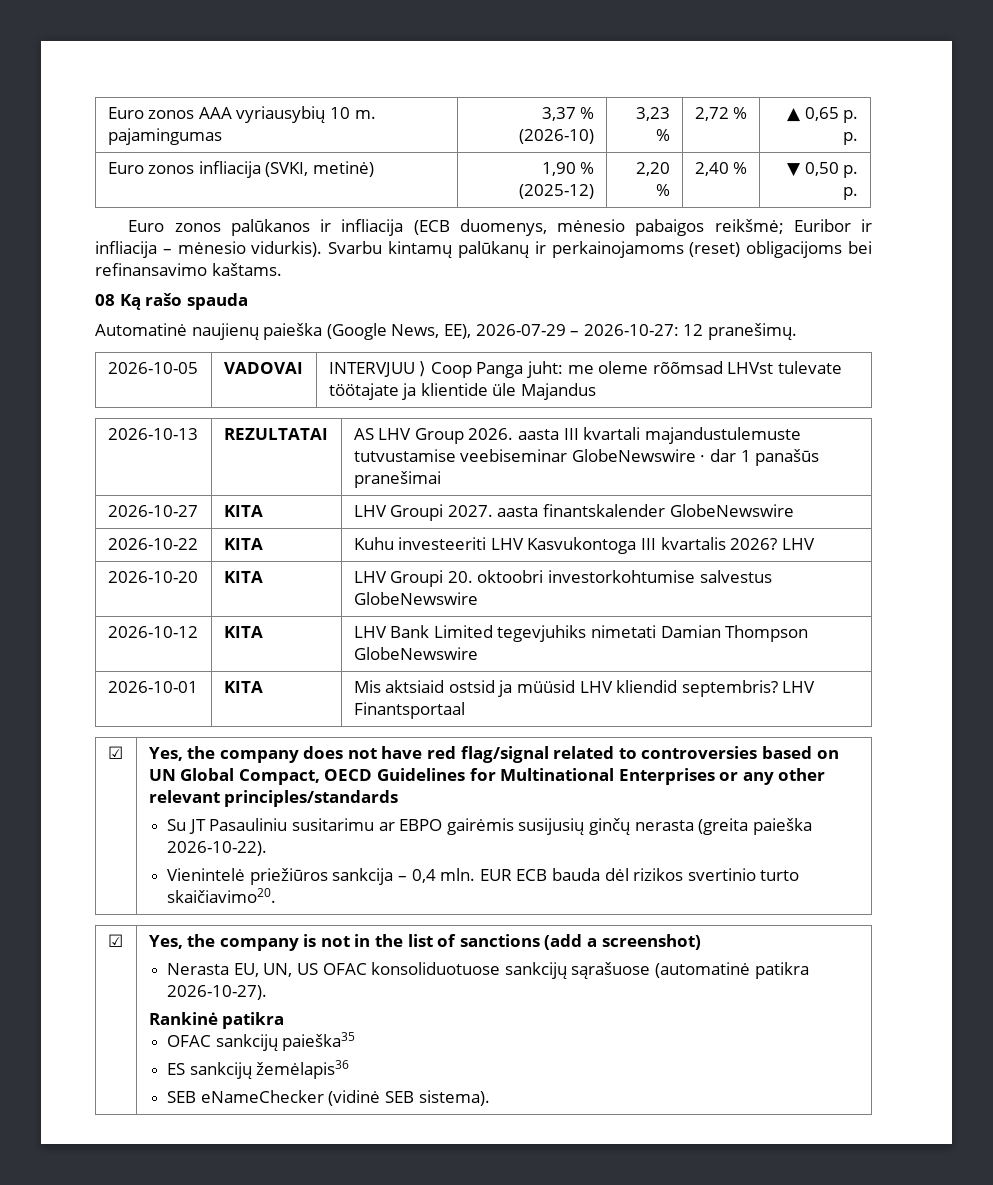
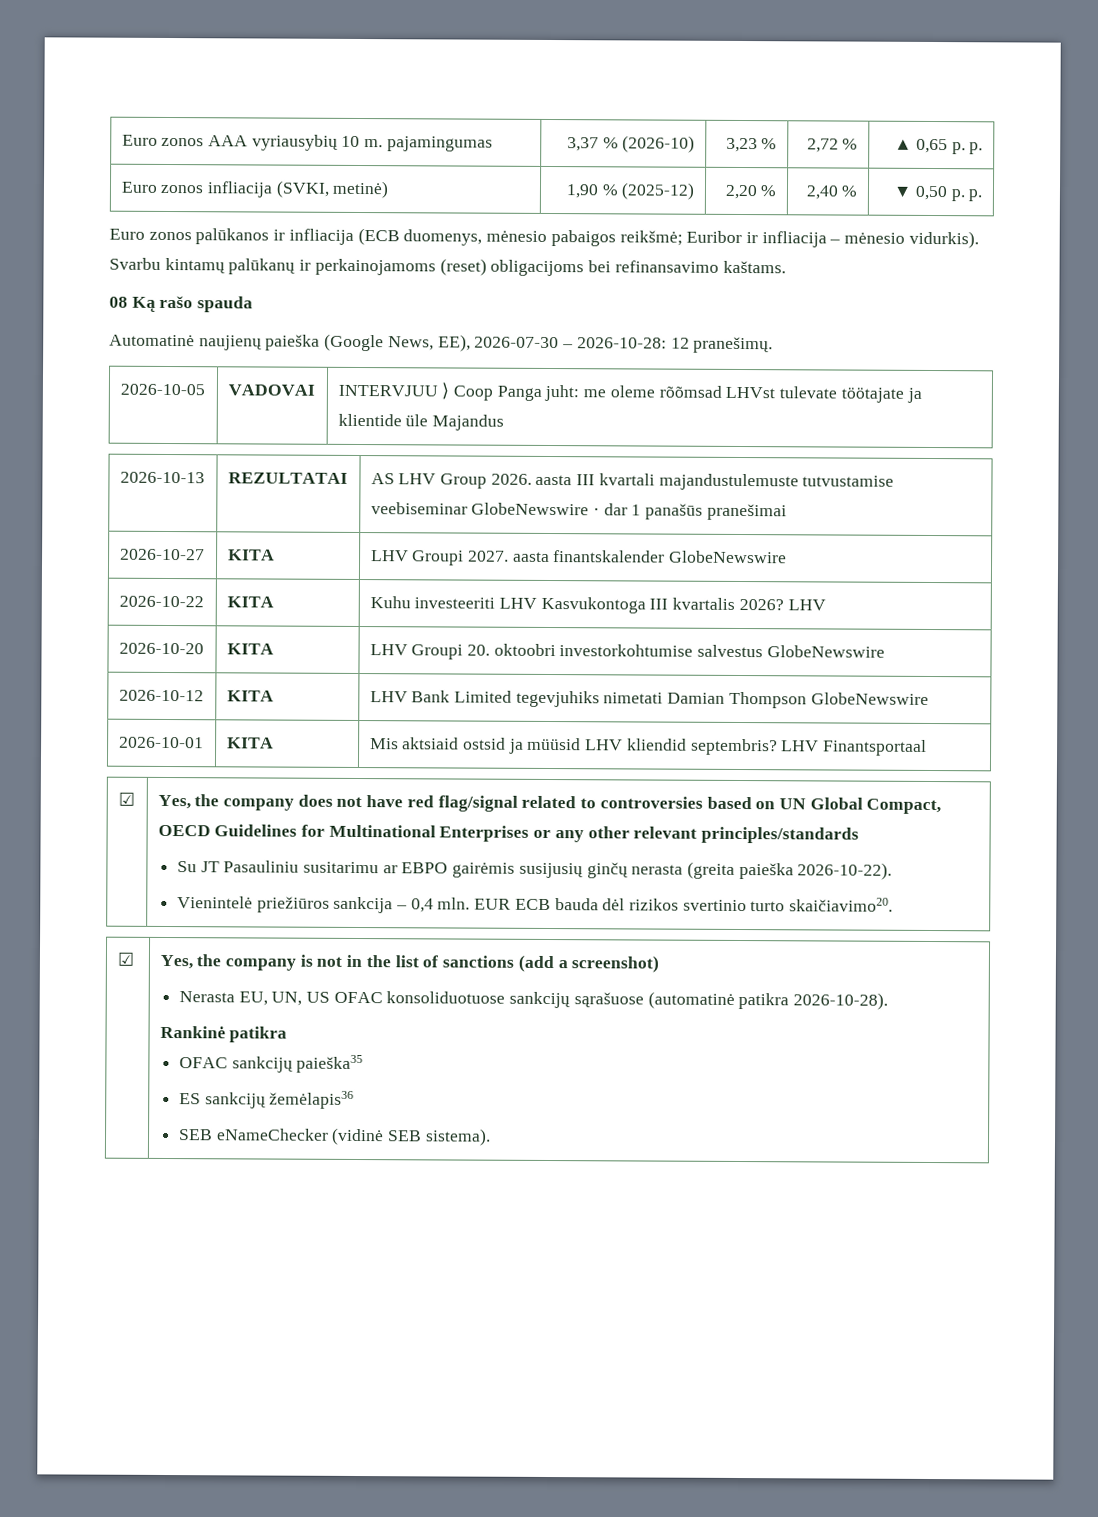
[475,324,679,336] 2026-07-29 – 2026-10-27: -> [474,336,667,349] 2026-07-30 – 2026-10-28:
[167,985,268,1000] 2026-10-27). -> [793,992,889,1010] 2026-10-28).

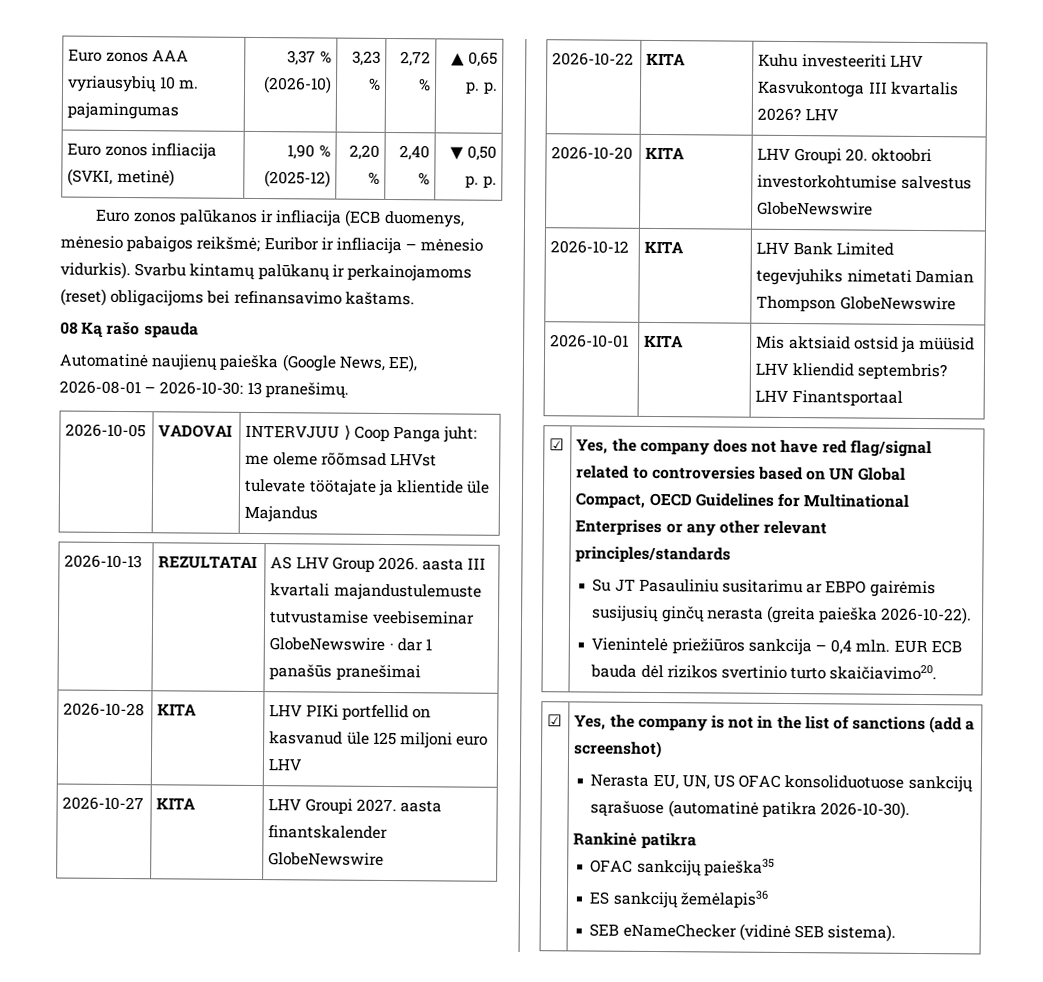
[474,336,690,349] 2026-07-30 – 2026-10-28: 12 -> [59,380,262,396] 2026-08-01 – 2026-10-30: 13
(787, 512) none -> [63,702,146,717] [157,703,198,716] [269,704,431,722] [269,731,489,749] [268,758,302,771] // 2026-10-28 | KITA | LHV PIKi portfellid on kasvanud üle 125 miljoni euro LHV
[793,992,889,1010] 2026-10-28). -> [820,801,911,819] 2026-10-30).

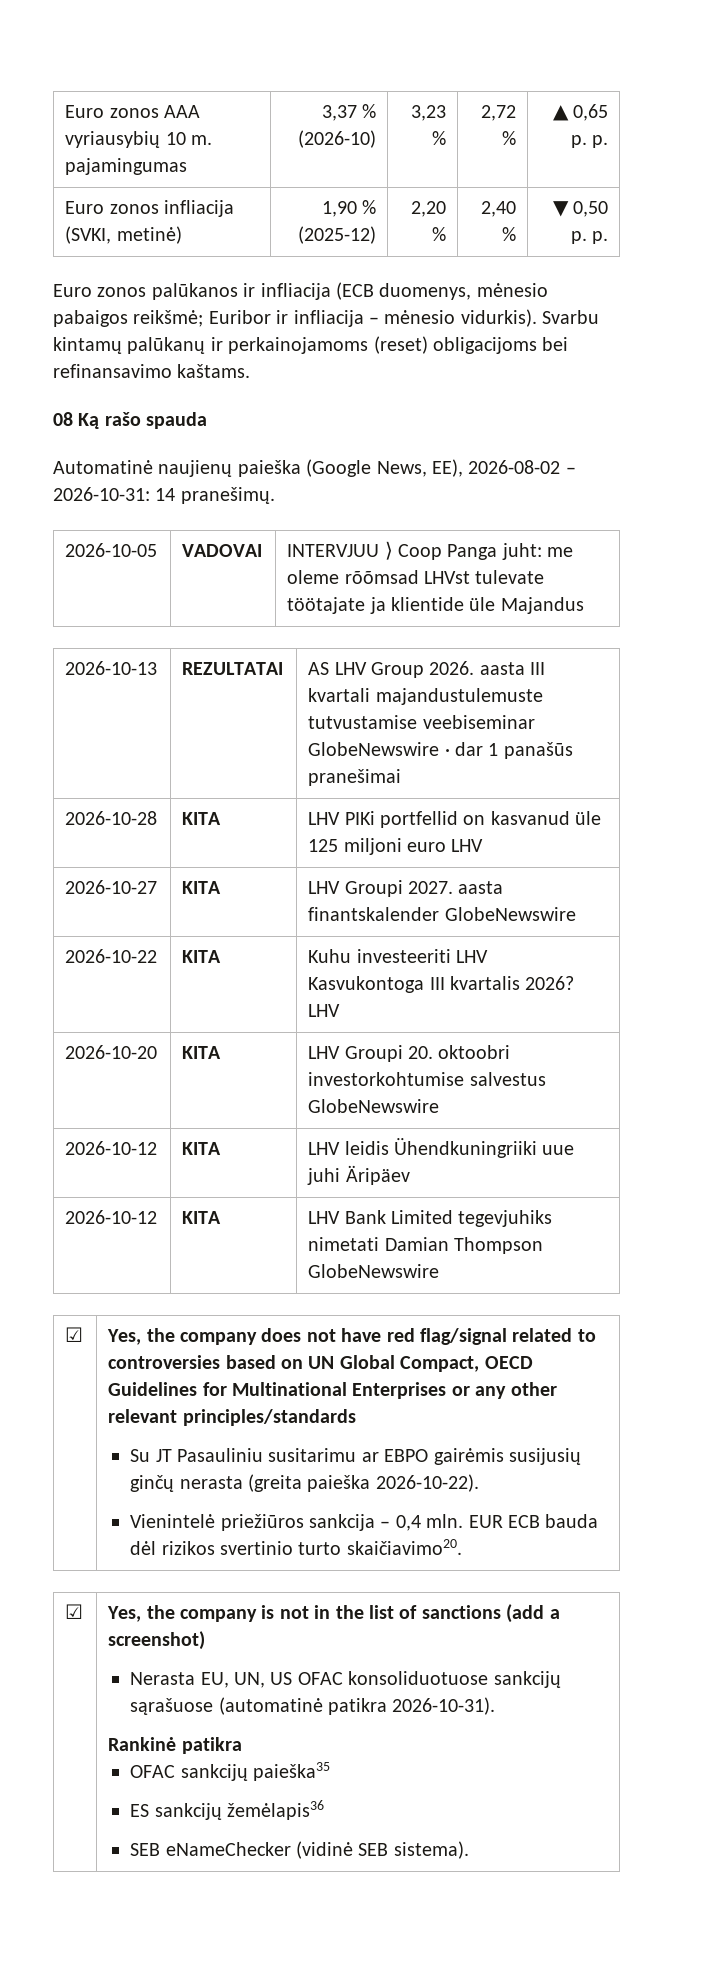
[59,380,262,396] 2026-08-01 – 2026-10-30: 13 -> [468,460,576,474] [53,487,176,501] 2026-08-02 – 2026-10-31: 14
(874, 208) none -> [65,1141,158,1155] [182,1142,222,1155] [308,1138,575,1158] [307,1165,410,1185] // 2026-10-12 | KITA | LHV leidis Ühendkuningriiki uue juhi Äripäev
[550,334,630,348] [644,334,685,348] [756,335,976,353] [755,362,947,381] [755,389,903,407] // 2026-10-01 | KITA | Mis aktsiaid ostsid ja müüsid LHV kliendid septembris? LHV Finantsportaal -> (440, 1271) none
[820,801,911,819] 2026-10-30). -> [392,1697,496,1715] 2026-10-31).

